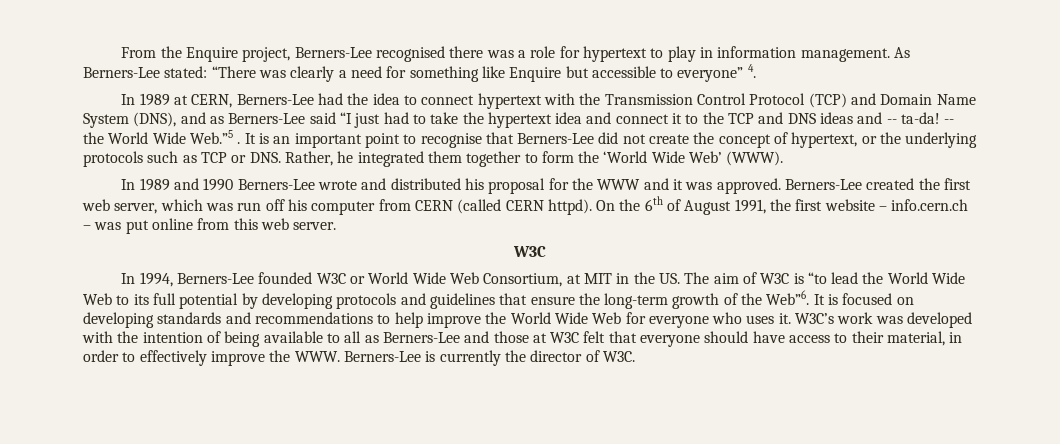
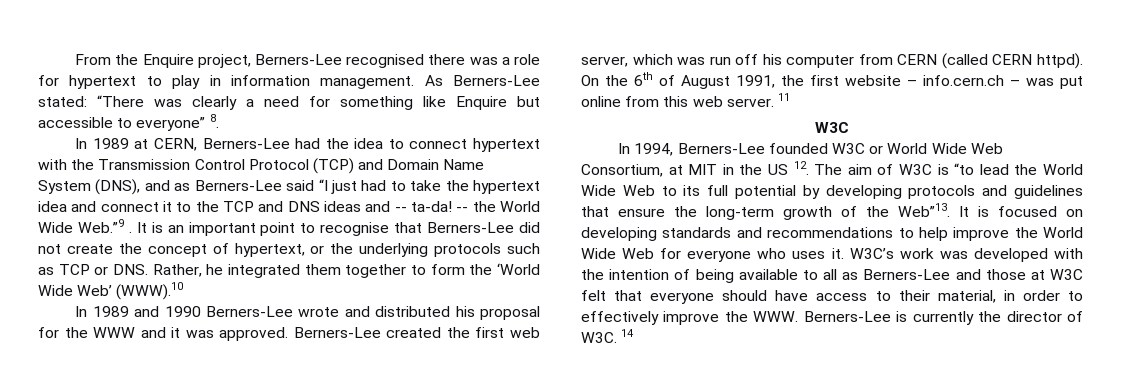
[747,64,756,78] 4. -> [209,114,219,128] 8.
[189,130,233,144] Web.”5 -> [77,219,124,233] Web.”9
[726,151,784,166] (WWW). -> [116,282,184,300] (WWW).10
(337, 226) none -> [777,93,790,101] 11
[658,273,680,284] US. -> [768,161,809,175] US 12.
[766,290,810,305] Web”6. -> [898,203,950,217] Web”13.
(635, 356) none -> [621,329,635,337] 14

